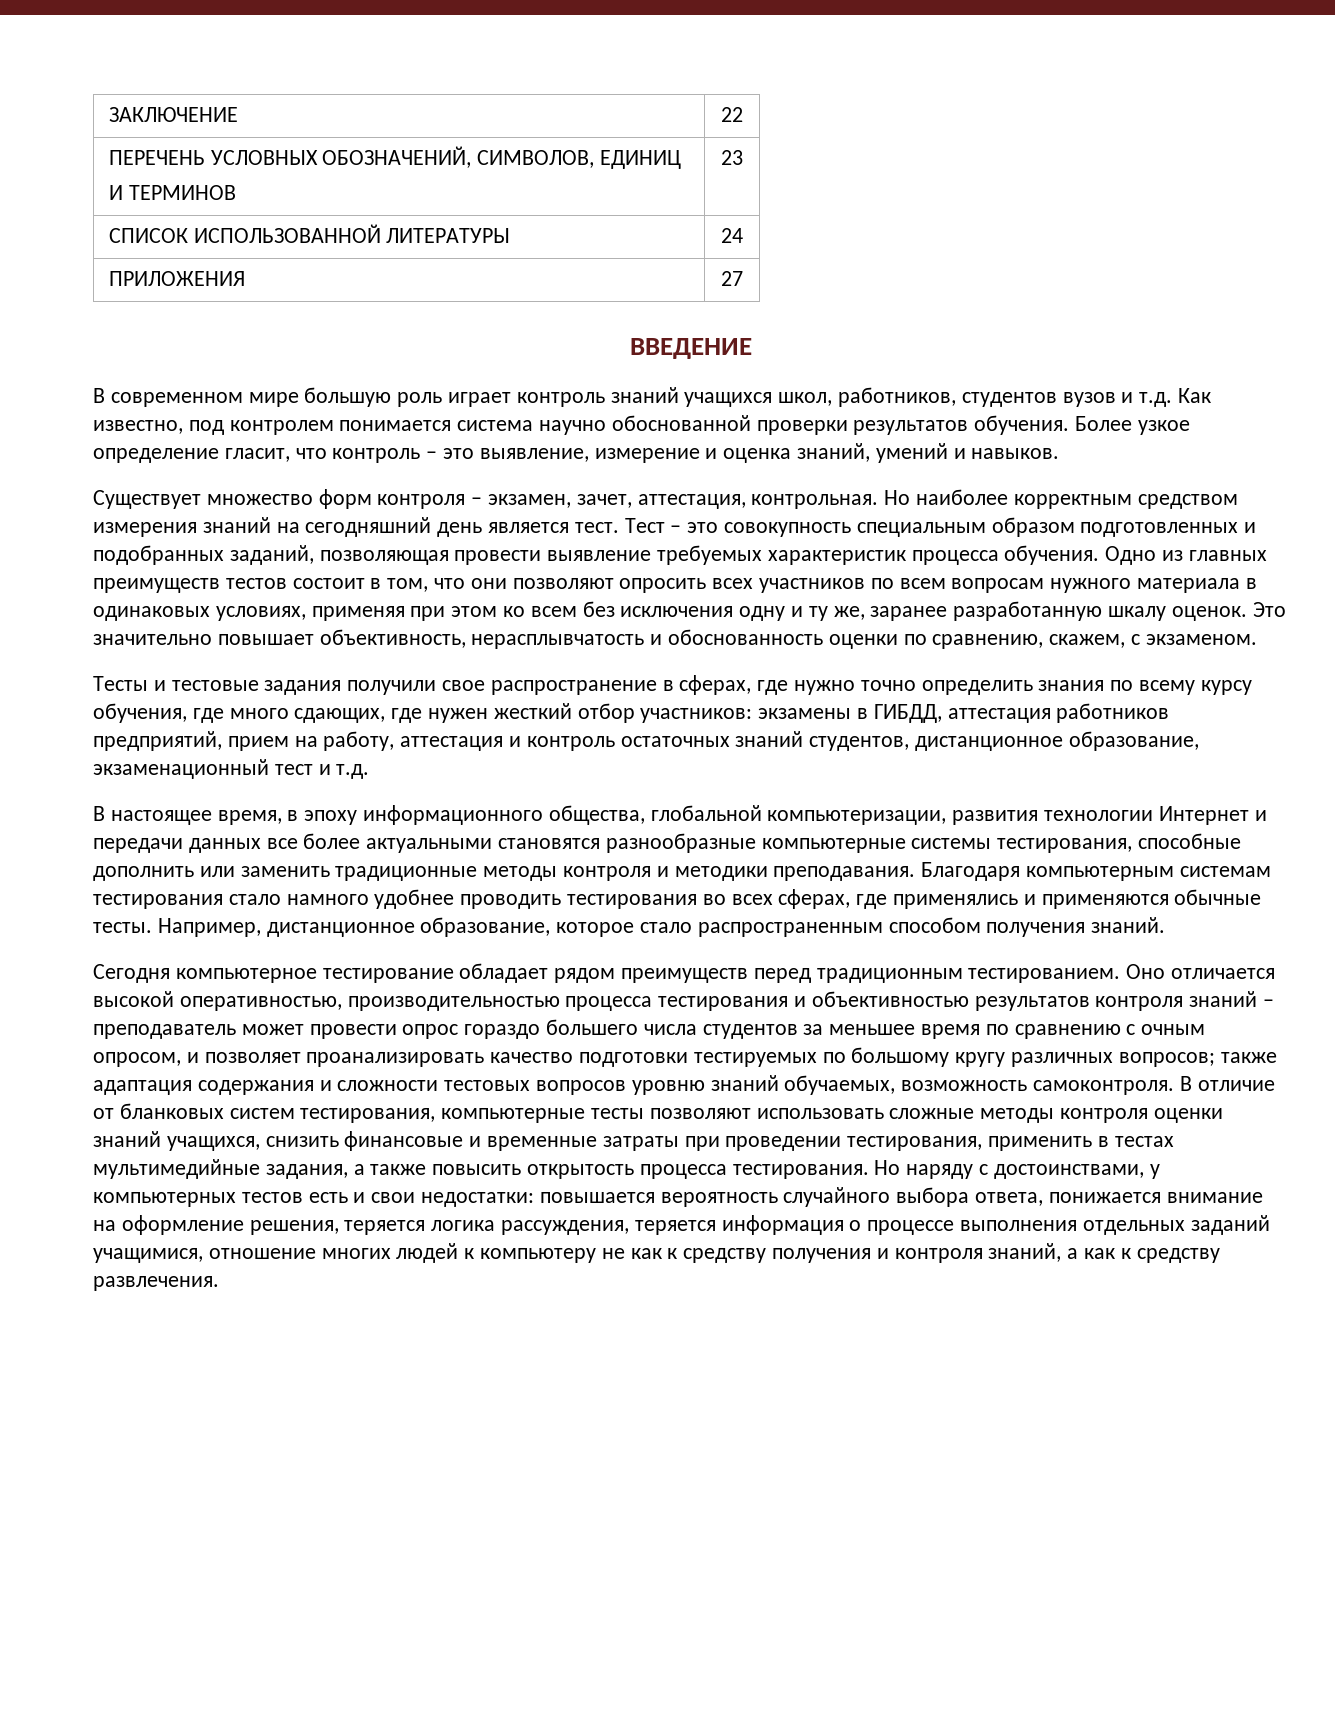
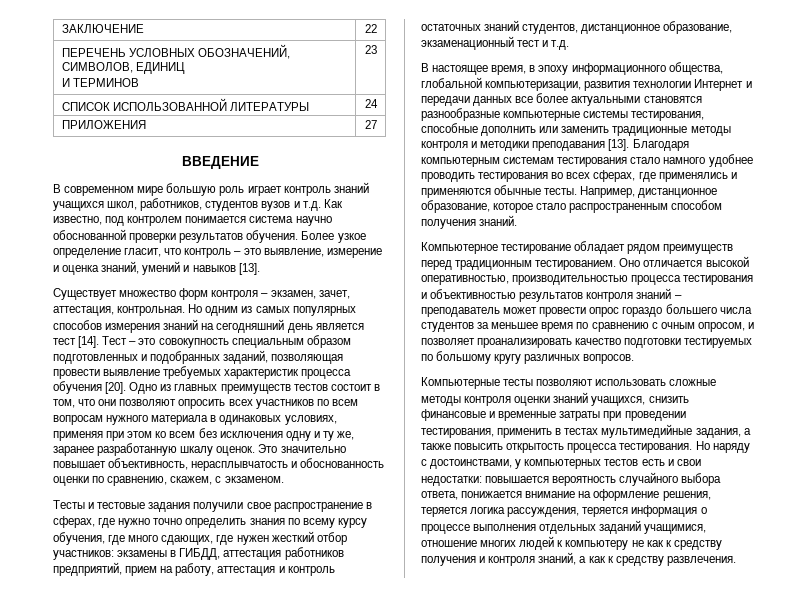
[971,448,1060,459] навыков. -> [192,263,260,275] навыков [13].
[916,489,1238,509] наиболее корректным средством -> [205,306,356,316] [53,320,102,330] одним из самых популярных способов
[574,522,619,533] тест. -> [53,336,100,348] тест [14].
[1004,545,1100,565] обучения. -> [53,381,127,394] обучения [20].
[773,866,916,881] преподавания. -> [532,139,630,151] преподавания [13].
[93,964,317,983] Сегодня компьютерное -> [421,242,498,254] Компьютерное
[1118,1052,1277,1067] [93,1075,1275,1095] [93,1103,586,1123] вопросов; также адаптация содержания и сложности тестовых вопросов уровню знаний обучаемых, возможность самоконтроля. В отличие от бланковых систем тестирования, компьютерные -> [583,354,635,364] [421,377,500,389] вопросов. // Компьютерные

